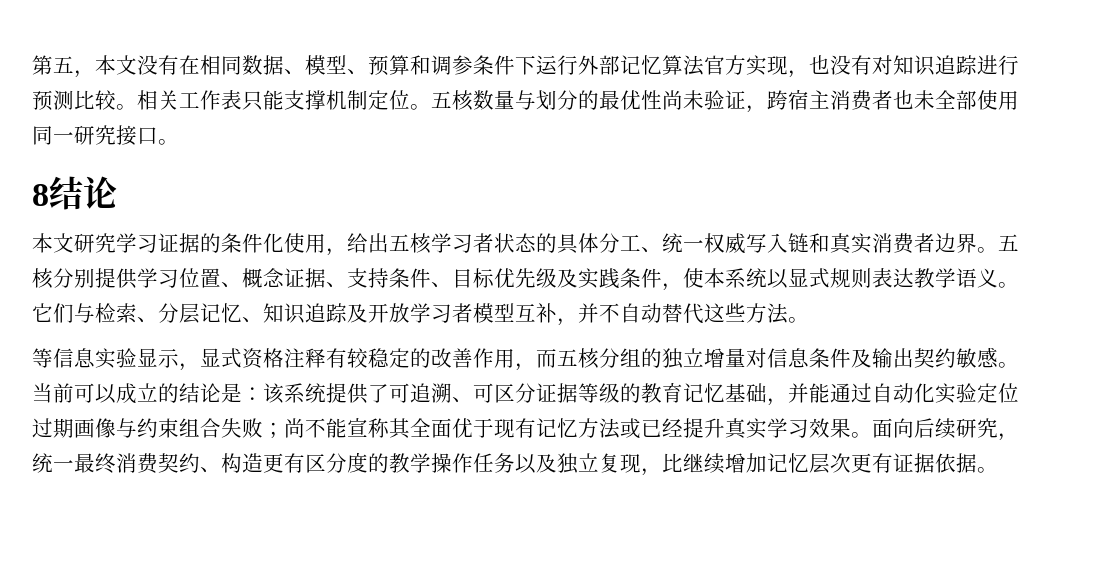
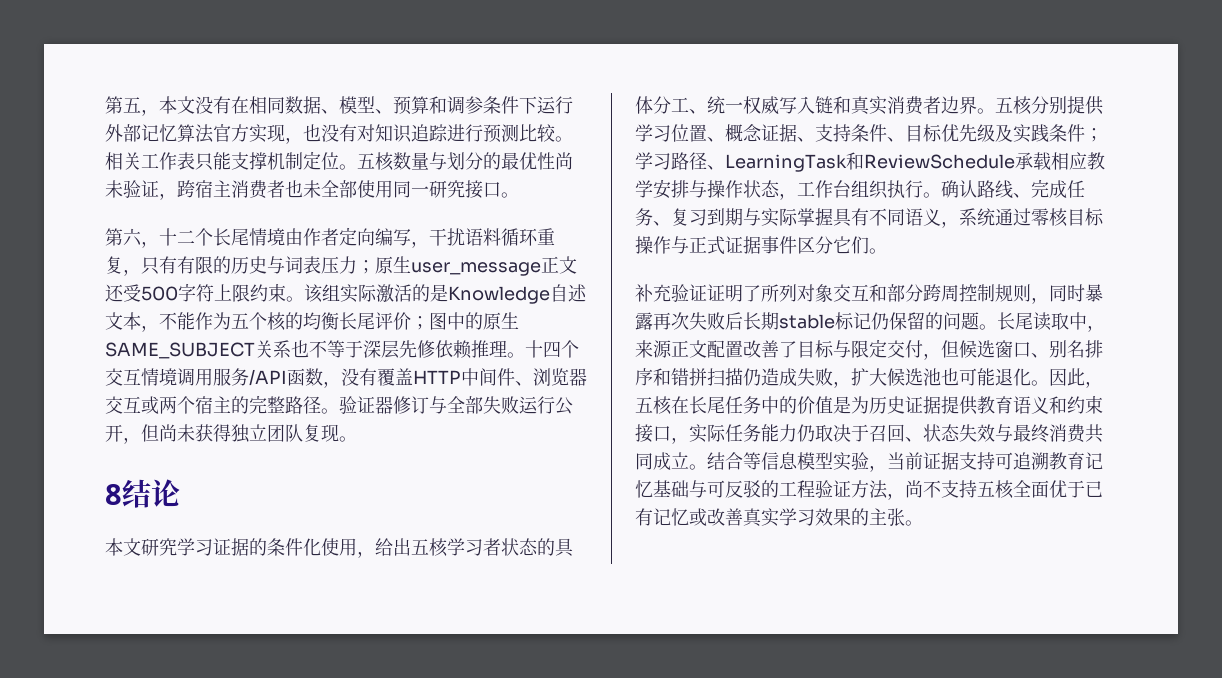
(179, 142) none -> [105,227,555,248] [105,256,577,276] [105,283,587,304] [105,312,519,332] [105,340,579,359] [105,368,587,388] [105,395,573,415] [105,424,357,444] // 第六，十二个长尾情境由作者定向编写，干扰语料循环重复，只有有限的历史与词表压力；原生user_message正文还受500字符上限约束。该组实际激活的是Knowledge自述文本，不能作为五个核的均衡长尾评价；图中的原生SAME_SUBJECT关系也不等于深层先修依赖推理。十四个交互情境调用服务/API函数，没有覆盖HTTP中间件、浏览器交互或两个宿主的完整路径。验证器修订与全部失败运行公开，但尚未获得独立团队复现。
[662,268,1019,291] [32,303,809,326] [32,347,1019,371] [32,383,1019,406] [32,418,1019,441] [32,452,977,476] ，使本系统以显式规则表达教学语义。它们与检索、分层记忆、知识追踪及开放学习者模型互补，并不自动替代这些方法。 // 等信息实验显示，显式资格注释有较稳定的改善作用，而五核分组的独立增量对信息条件及输出契约敏感。当前可以成立的结论是：该系统提供了可追溯、可区分证据等级的教育记忆基础，并能通过自动化实验定位过期画像与约束组合失败；尚不能宣称其全面优于现有记忆方法或已经提升真实学习效果。面向后续研究，统一最终消费契约、构造更有区分度的教学操作任务以及独立复现，比继续增加记忆层次更有证据依据 -> [1085,128,1103,142] [635,152,1105,172] [635,179,1085,200] [635,208,1104,228] [635,236,887,255] [635,284,1103,304] [635,312,1105,332] [635,339,1103,360] [635,368,1103,388] [635,396,1103,415] [635,424,1103,444] [635,452,1103,472] [635,480,1103,500] [635,508,905,527] ；学习路径、LearningTask和ReviewSchedule承载相应教学安排与操作状态，工作台组织执行。确认路线、完成任务、复习到期与实际掌握具有不同语义，系统通过零核目标操作与正式证据事件区分它们。 // 补充验证证明了所列对象交互和部分跨周控制规则，同时暴露再次失败后长期stable标记仍保留的问题。长尾读取中，来源正文配置改善了目标与限定交付，但候选窗口、别名排序和错拼扫描仍造成失败，扩大候选池也可能退化。因此，五核在长尾任务中的价值是为历史证据提供教育语义和约束接口，实际任务能力仍取决于召回、状态失效与最终消费共同成立。结合等信息模型实验，当前证据支持可追溯教育记忆基础与可反驳的工程验证方法，尚不支持五核全面优于已有记忆或改善真实学习效果的主张

